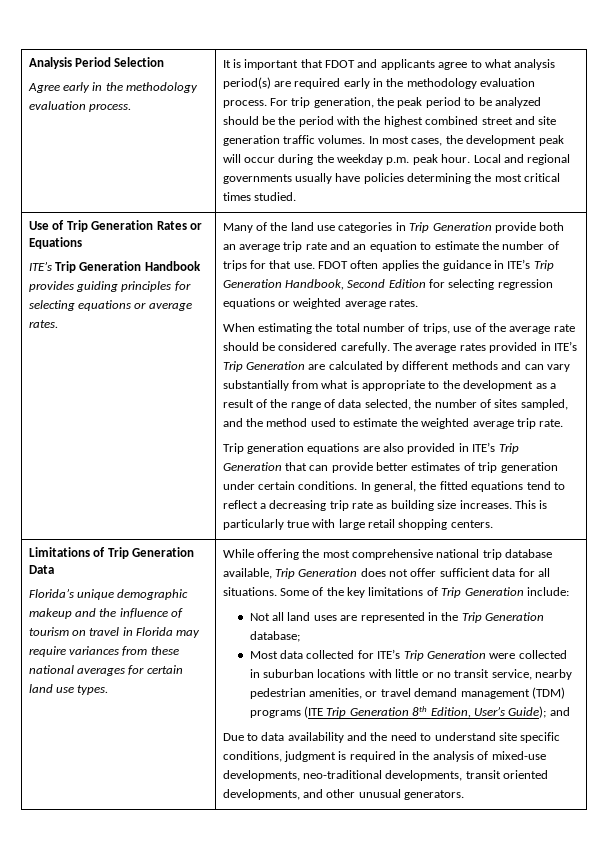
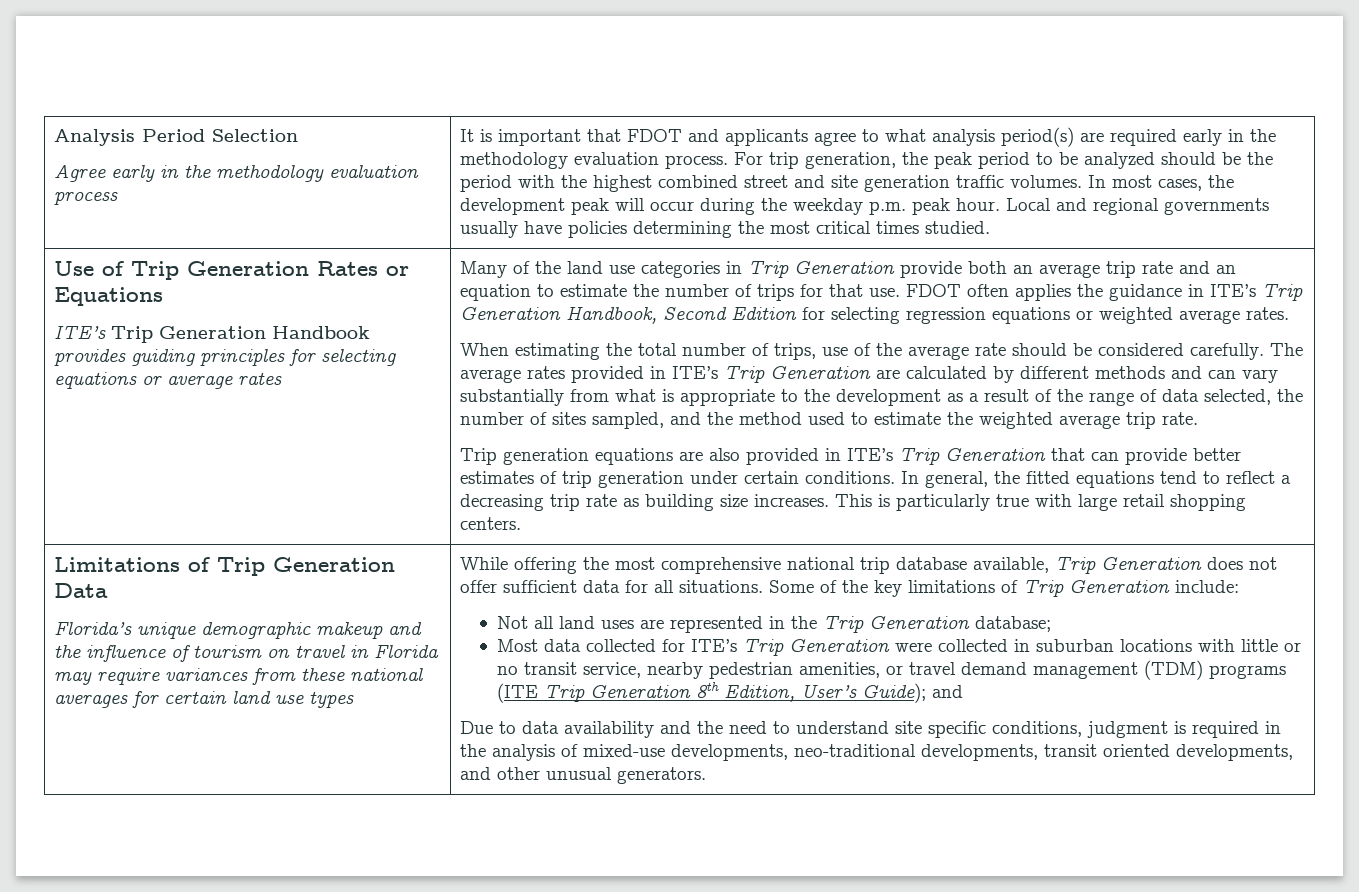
[88,103,131,112] process. -> [54,192,119,205] process
[28,320,58,328] rates. -> [238,372,283,385] rates
[77,685,109,695] types. -> [309,691,355,708] types

